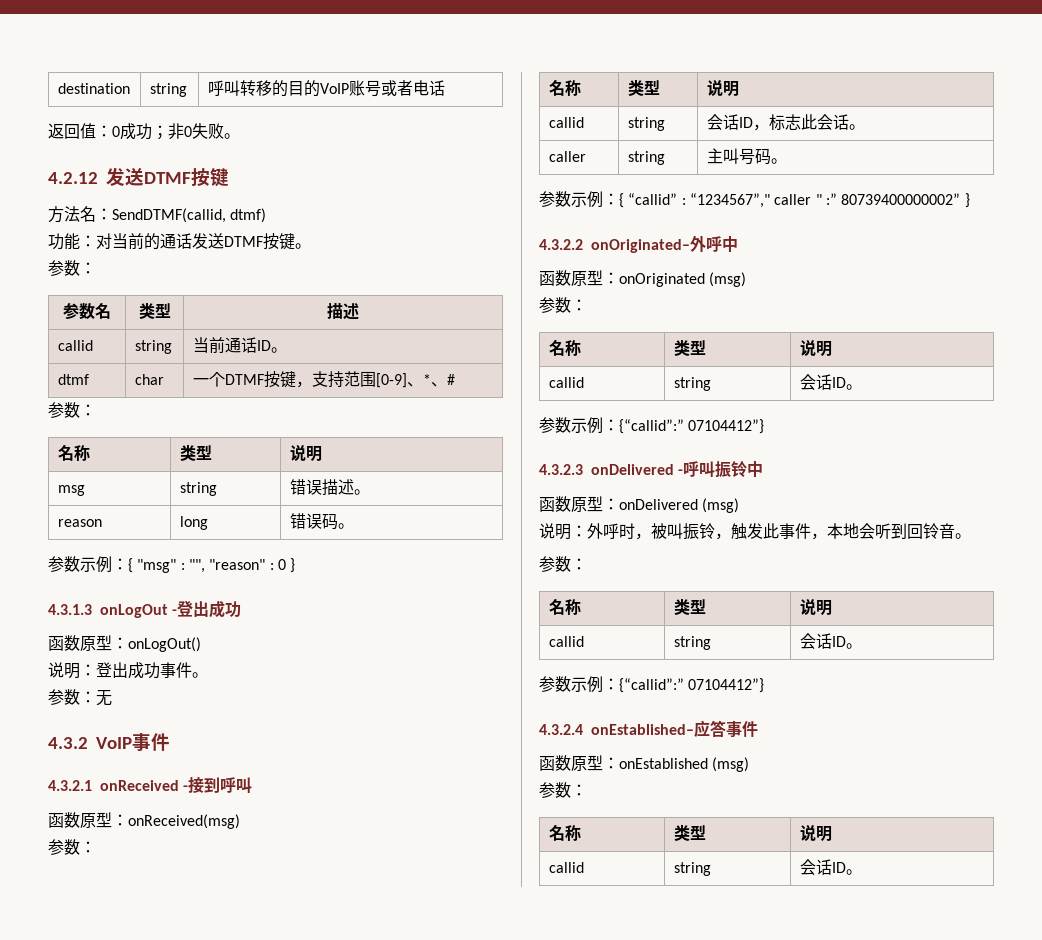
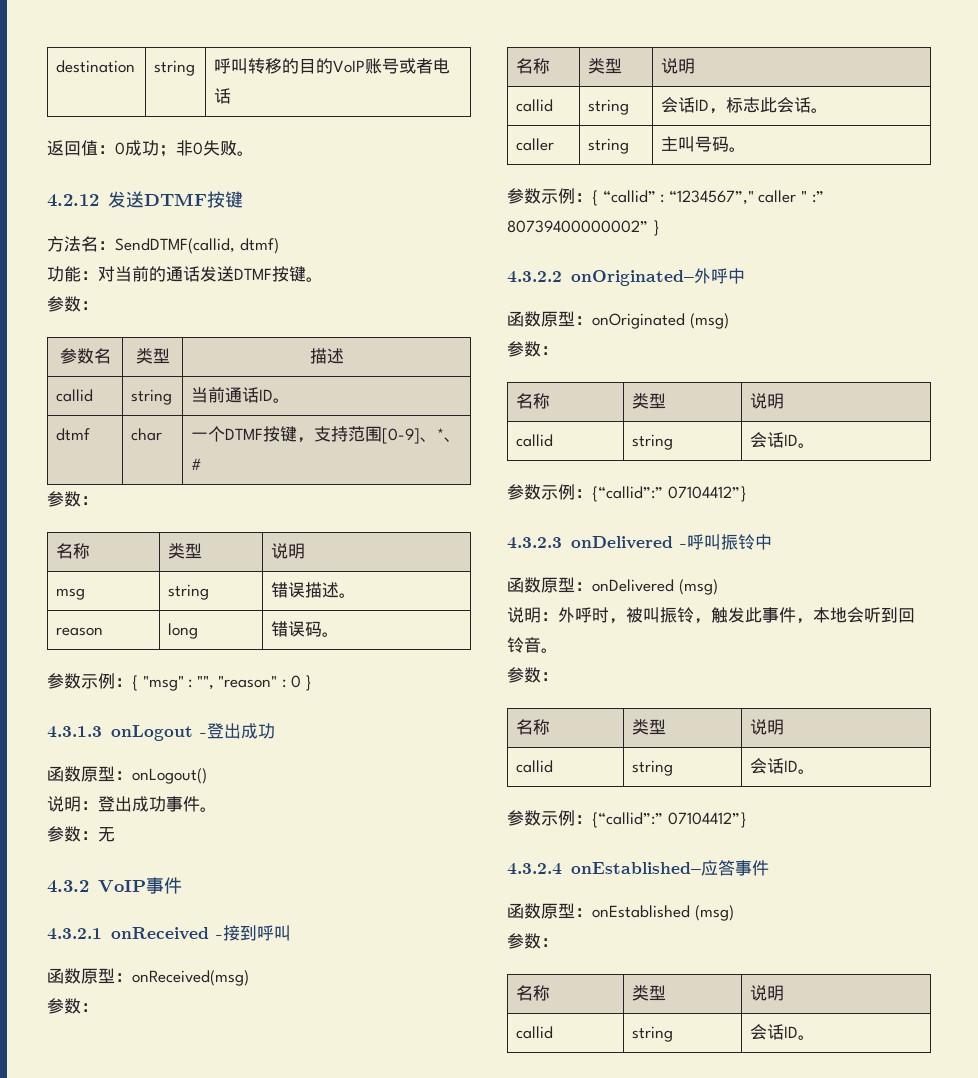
[100,604,168,618] onLogOut -> [110,725,193,741] onLogout
[128,637,201,652] onLogOut() -> [132,768,207,784] onLogout()

